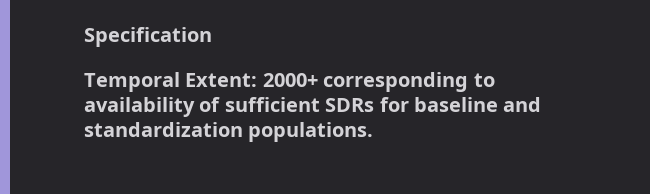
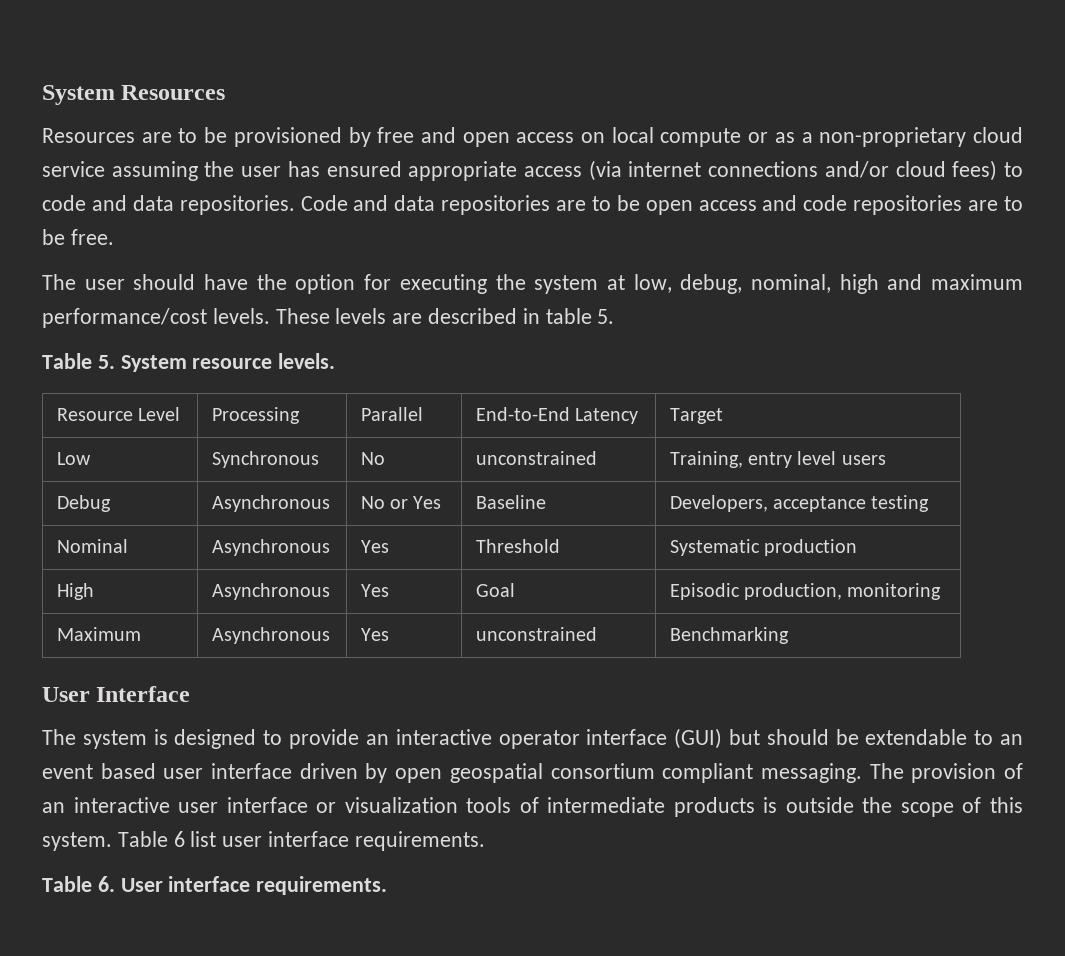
[84,27,212,47] [84,72,495,92] [84,97,542,117] [84,122,374,142] Specification // Temporal Extent: 2000+ corresponding to availability of sufficient SDRs for baseline and standardization populations. -> [42,85,226,105] [42,127,1024,147] [42,160,1023,181] [42,195,1023,215] [42,229,114,245] [42,274,1023,294] [42,308,615,328] [42,353,336,372] [56,407,181,421] [211,407,300,424] [360,407,423,421] [475,407,639,424] [669,408,723,424] [56,452,91,465] [211,451,319,468] [360,452,385,465] [475,451,597,465] [669,451,886,468] [56,495,111,512] [211,495,330,512] [360,496,442,509] [475,495,546,509] [669,495,930,512] [56,539,128,553] [211,539,330,556] [360,540,389,553] [475,539,560,553] [669,539,858,556] [56,583,94,600] [211,583,330,600] [360,584,389,597] [475,583,515,597] [669,583,942,600] [56,627,141,641] [211,627,330,644] [360,628,389,641] [475,627,597,641] [669,627,789,644] [42,686,191,702] [42,728,1023,749] [42,763,1024,783] [42,797,1023,817] [42,831,485,851] [42,876,388,895] System Resources // Resources are to be provisioned by free and open access on local compute or as a non-proprietary cloud service assuming the user has ensured appropriate access (via internet connections and/or cloud fees) to code and data repositories. Code and data repositories are to be open access and code repositories are to be free. // The user should have the option for executing the system at low, debug, nominal, high and maximum performance/cost levels. These levels are described in table 5. // Table 5. System resource levels. // Resource Level | Processing | Parallel | End-to-End Latency | Target // Low | Synchronous | No | unconstrained | Training, entry level users // Debug | Asynchronous | No or Yes | Baseline | Developers, acceptance testing // Nominal | Asynchronous | Yes | Threshold | Systematic production // High | Asynchronous | Yes | Goal | Episodic production, monitoring // Maximum | Asynchronous | Yes | unconstrained | Benchmarking // User Interface // The system is designed to provide an interactive operator interface (GUI) but should be extendable to an event based user interface driven by open geospatial consortium compliant messaging. The provision of an interactive user interface or visualization tools of intermediate products is outside the scope of this system. Table 6 list user interface requirements. // Table 6. User interface requirements.

